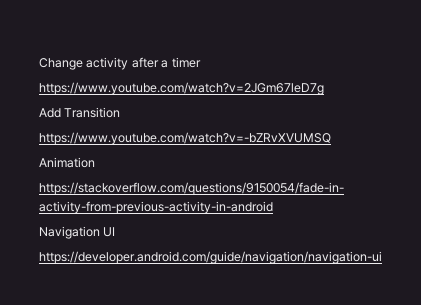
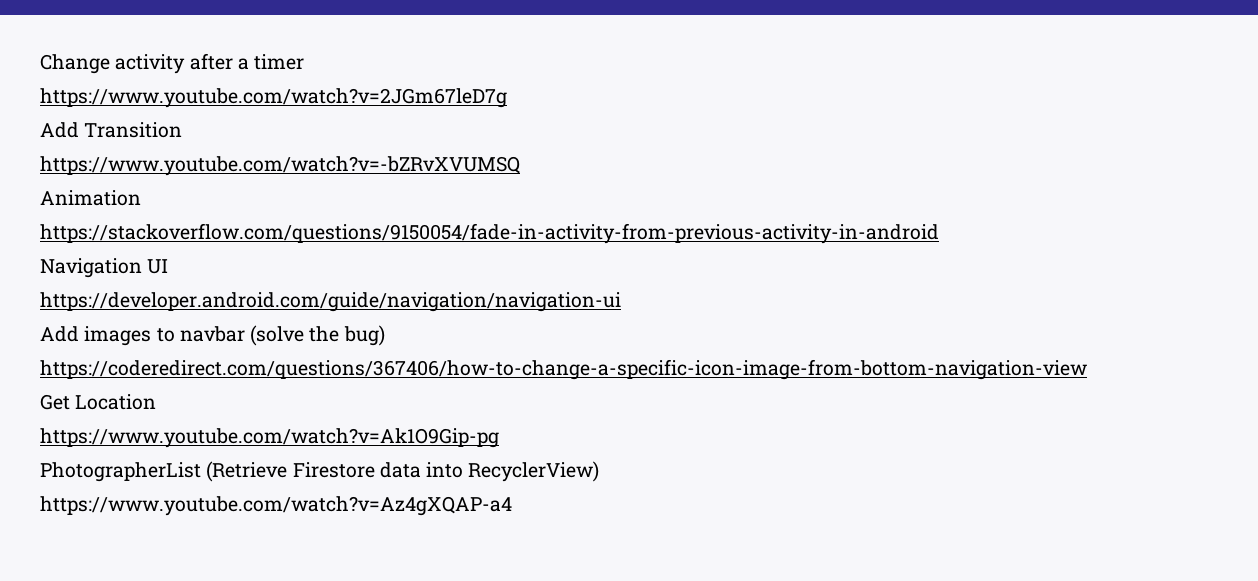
(382, 257) none -> [40,325,385,346] [40,359,1087,380] [40,394,157,410] [40,428,499,448] [40,461,600,482] [40,496,512,516] // Add images to navbar (solve the bug) // https://coderedirect.com/questions/367406/how-to-change-a-specific-icon-image-from-bottom-navigation-view // Get Location // https://www.youtube.com/watch?v=Ak1O9Gip-pg // PhotographerList (Retrieve Firestore data into RecyclerView) // https://www.youtube.com/watch?v=Az4gXQAP-a4

